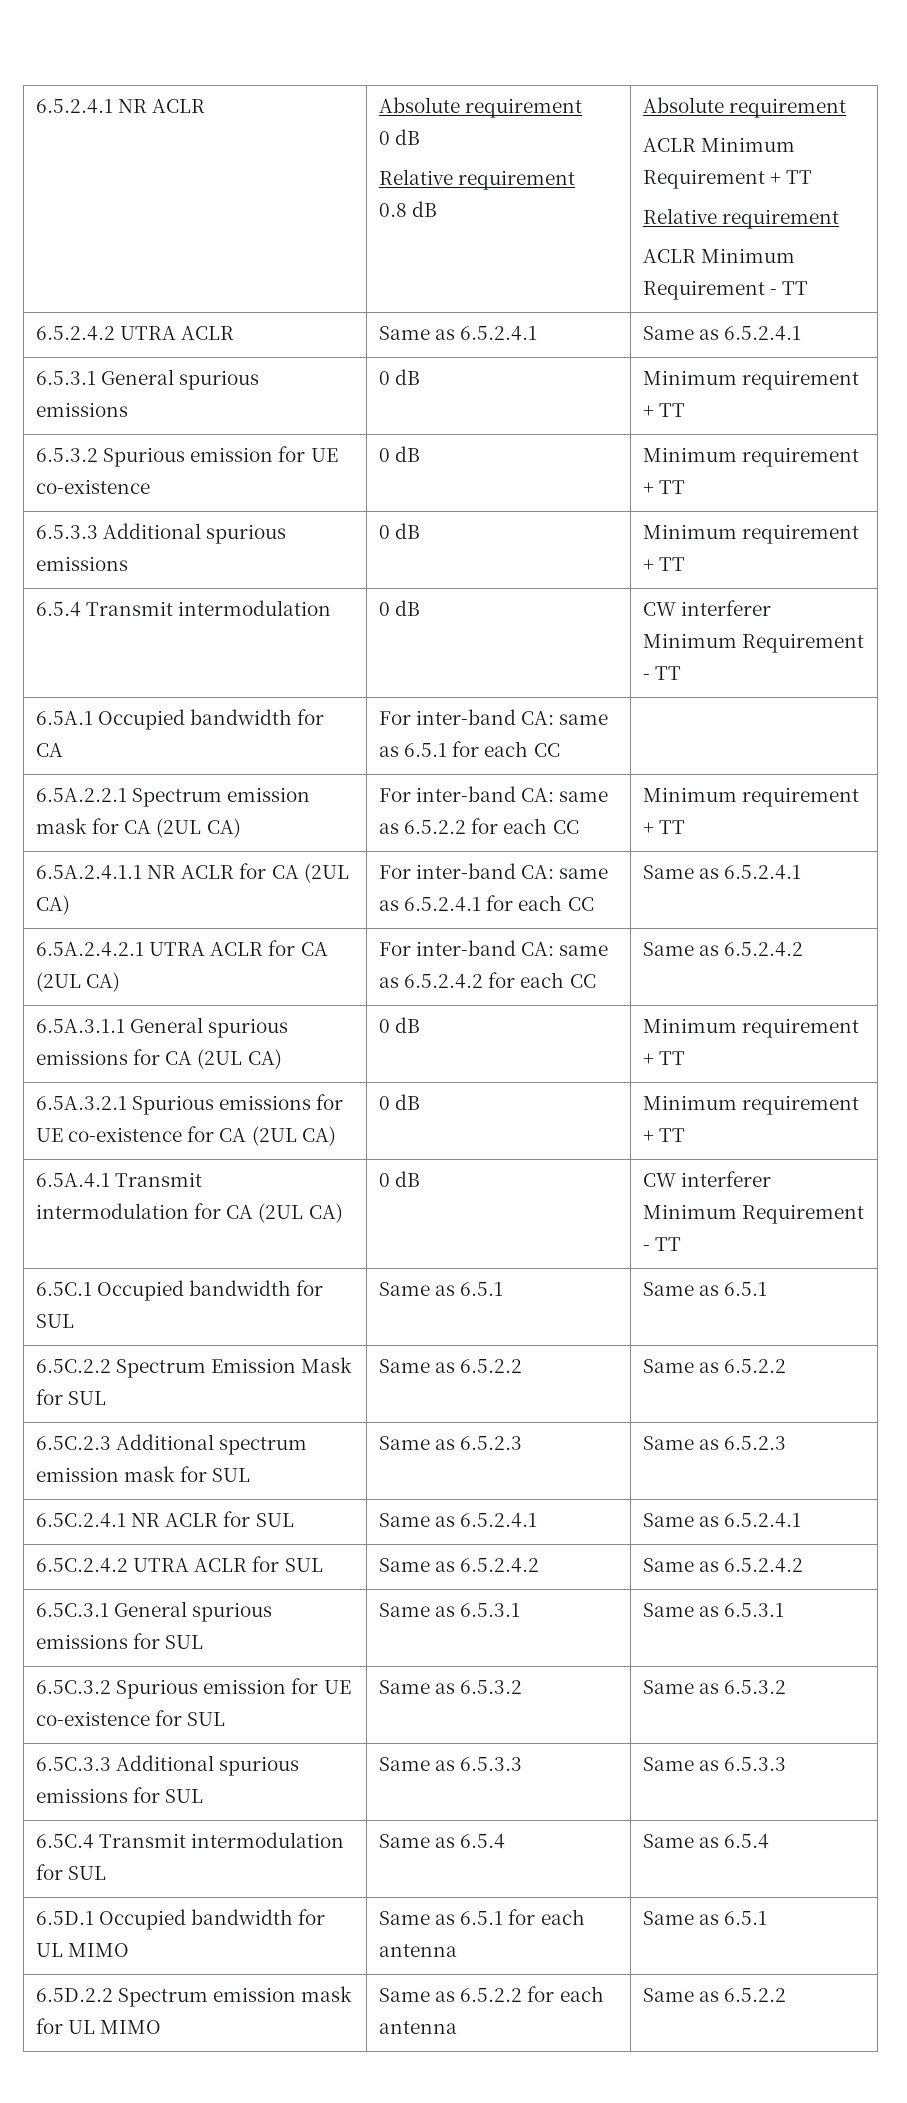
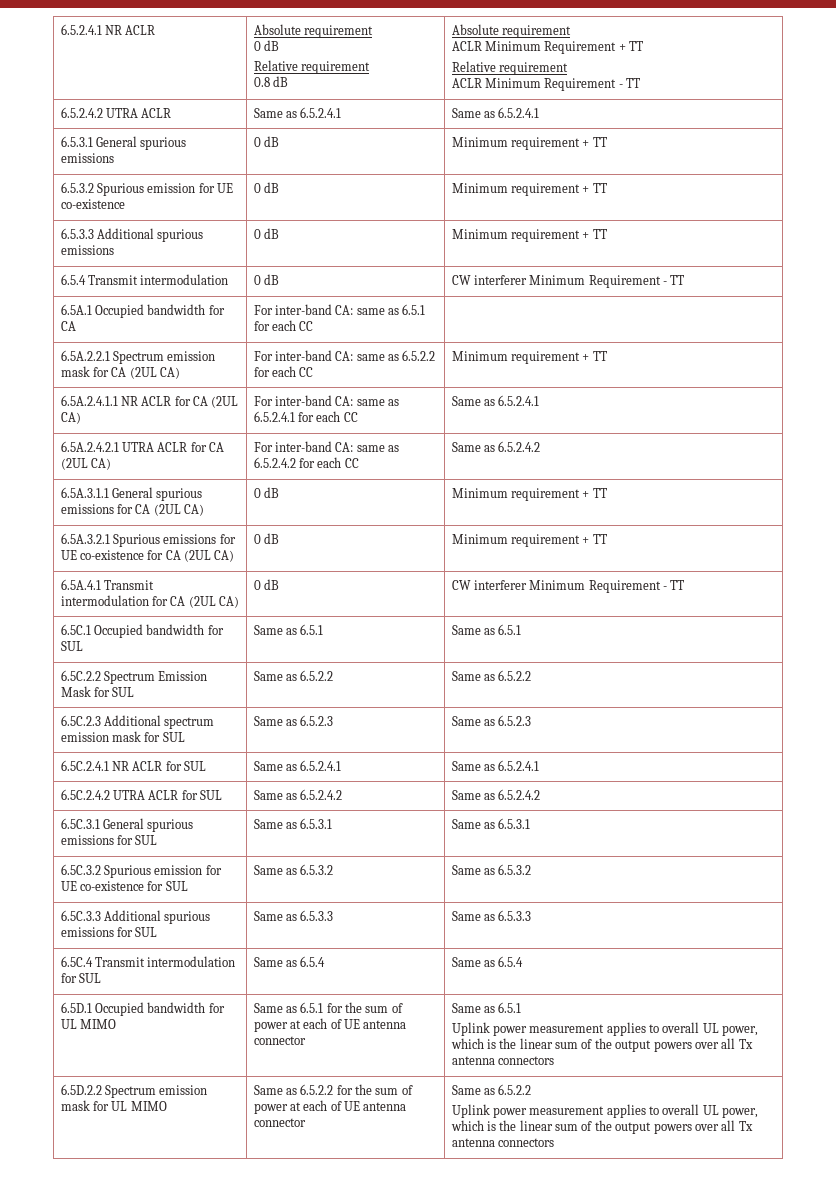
[540,1909,585,1925] [379,1944,458,1957] [643,1911,768,1925] each antenna | Same as 6.5.1 -> [345,1002,403,1013] [253,1018,407,1032] [253,1036,306,1045] [451,1002,522,1013] [451,1022,759,1036] [450,1038,753,1052] [451,1056,554,1065] the sum of power at each of UE antenna connector | Same as 6.5.1 // Uplink power measurement applies to overall UL power, which is the linear sum of the output powers over all Tx antenna connectors
[559,1986,604,2002] [379,2021,458,2034] [643,1988,787,2002] each antenna | Same as 6.5.2.2 -> [355,1084,413,1095] [253,1100,407,1114] [253,1118,306,1127] [451,1084,532,1095] [451,1104,759,1118] [450,1120,753,1134] [451,1138,554,1147] the sum of power at each of UE antenna connector | Same as 6.5.2.2 // Uplink power measurement applies to overall UL power, which is the linear sum of the output powers over all Tx antenna connectors

